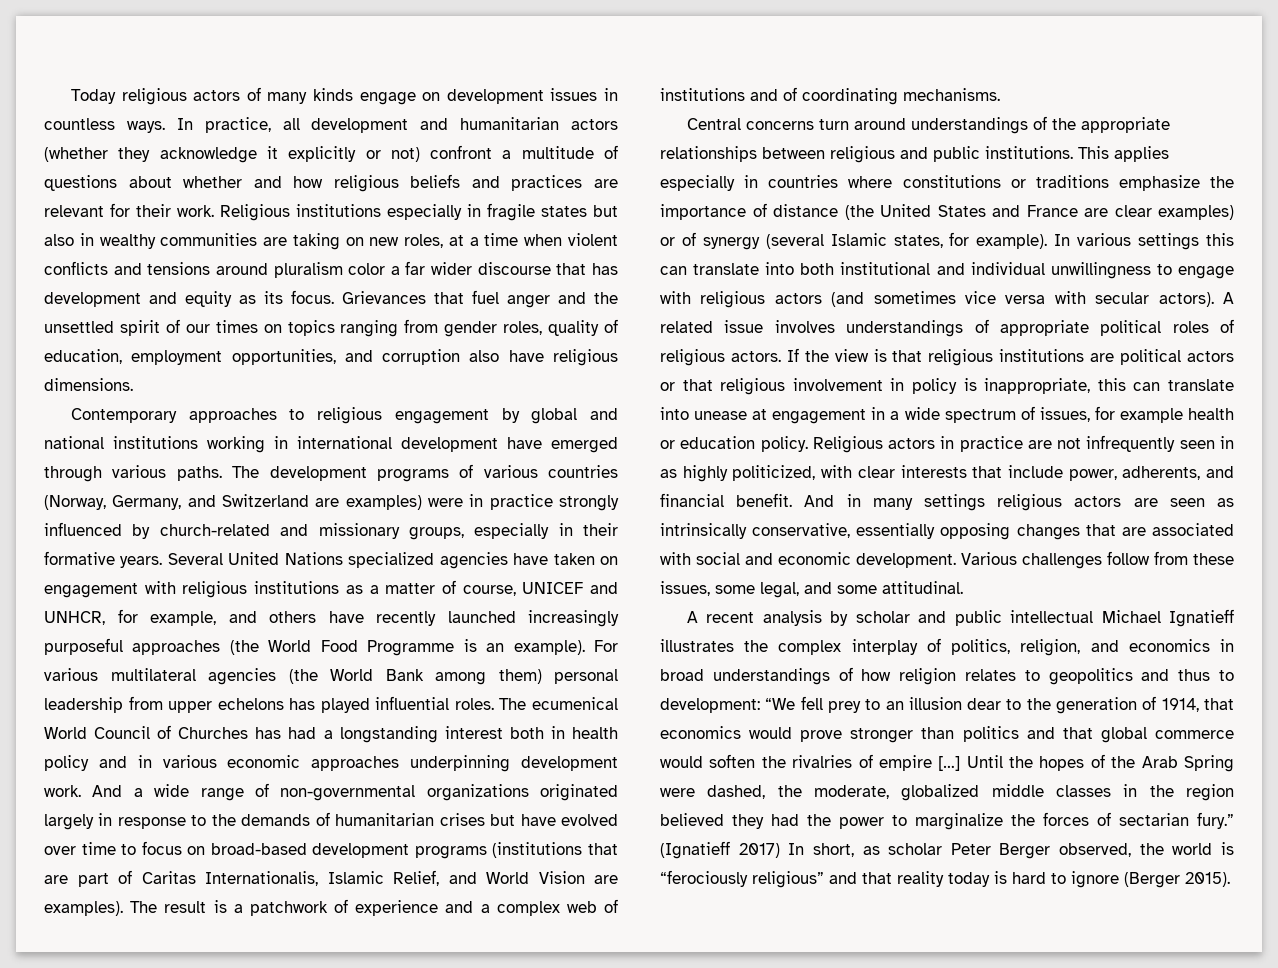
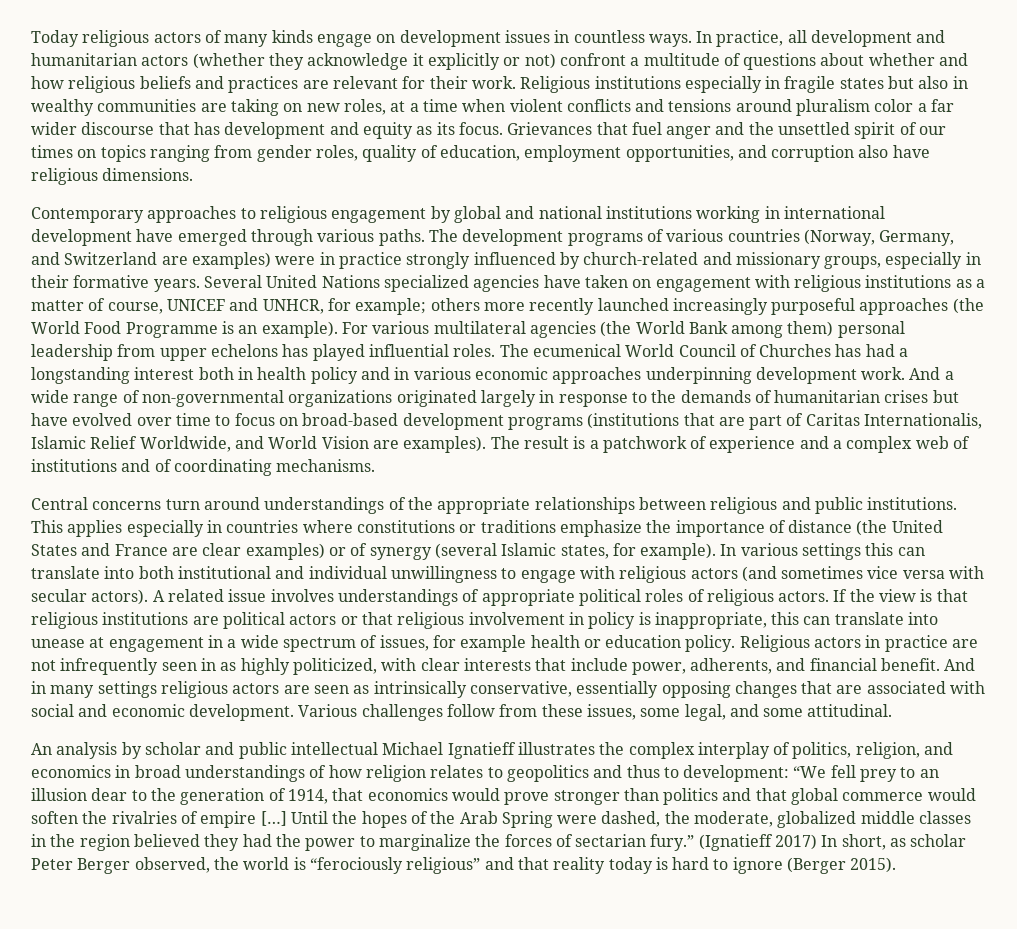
[150,611,364,626] example, and others have -> [355,298,525,315] example; others more
[393,870,439,886] Relief, -> [90,436,231,452] Relief Worldwide,
[686,611,755,623] A recent -> [31,743,52,755] An

